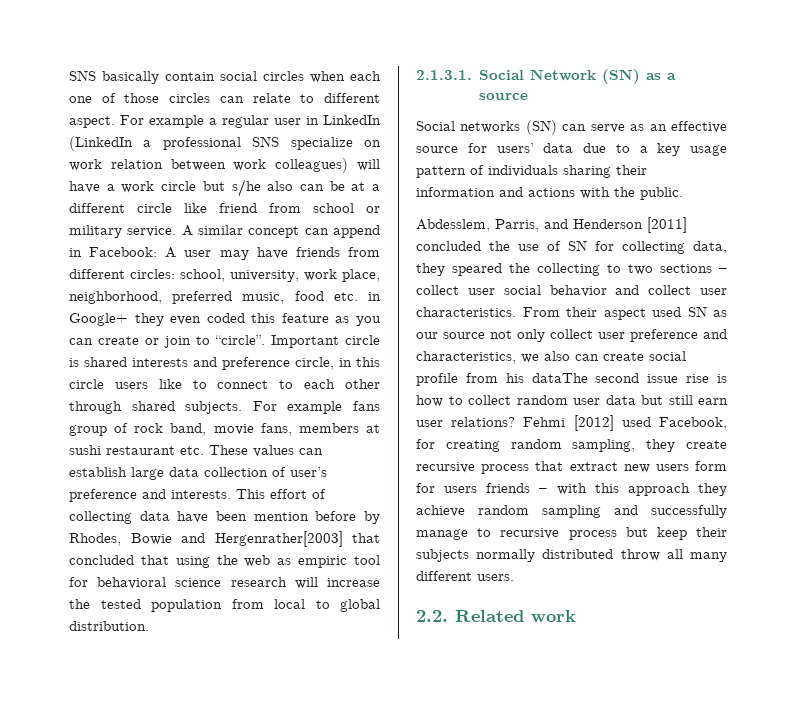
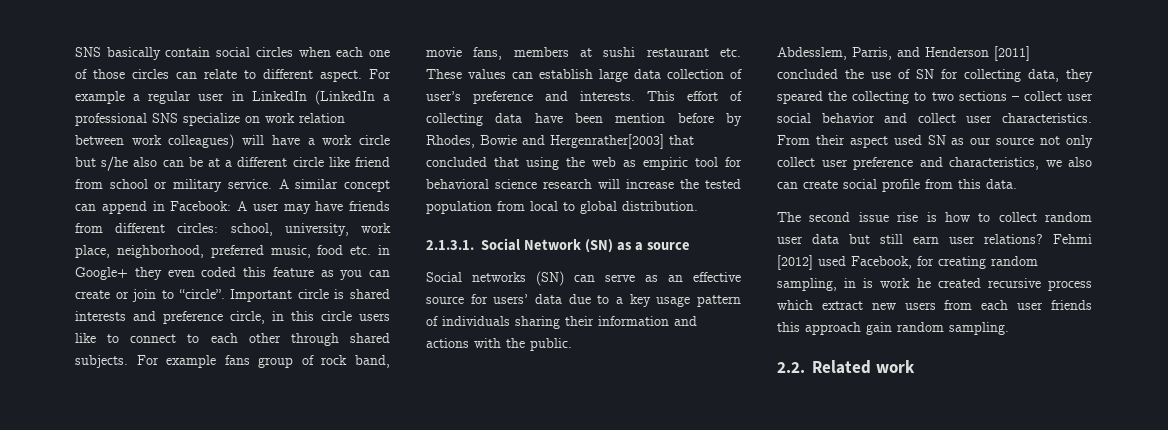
[505,373,588,383] his dataThe -> [958,179,1017,189] [777,212,801,222] this data. // The
[646,439,727,452] [416,461,564,474] they create recursive process that -> [844,278,1092,291] [777,300,813,310] in is work he created recursive process which
[695,461,727,471] [416,483,727,496] [416,505,727,518] [416,527,727,540] [416,549,727,562] [416,571,514,581] form for users friends – with this approach they achieve random sampling and successfully manage to recursive process but keep their subjects normally distributed throw all many different users. -> [944,300,1092,310] [777,322,1009,335] from each user friends this approach gain random sampling.

